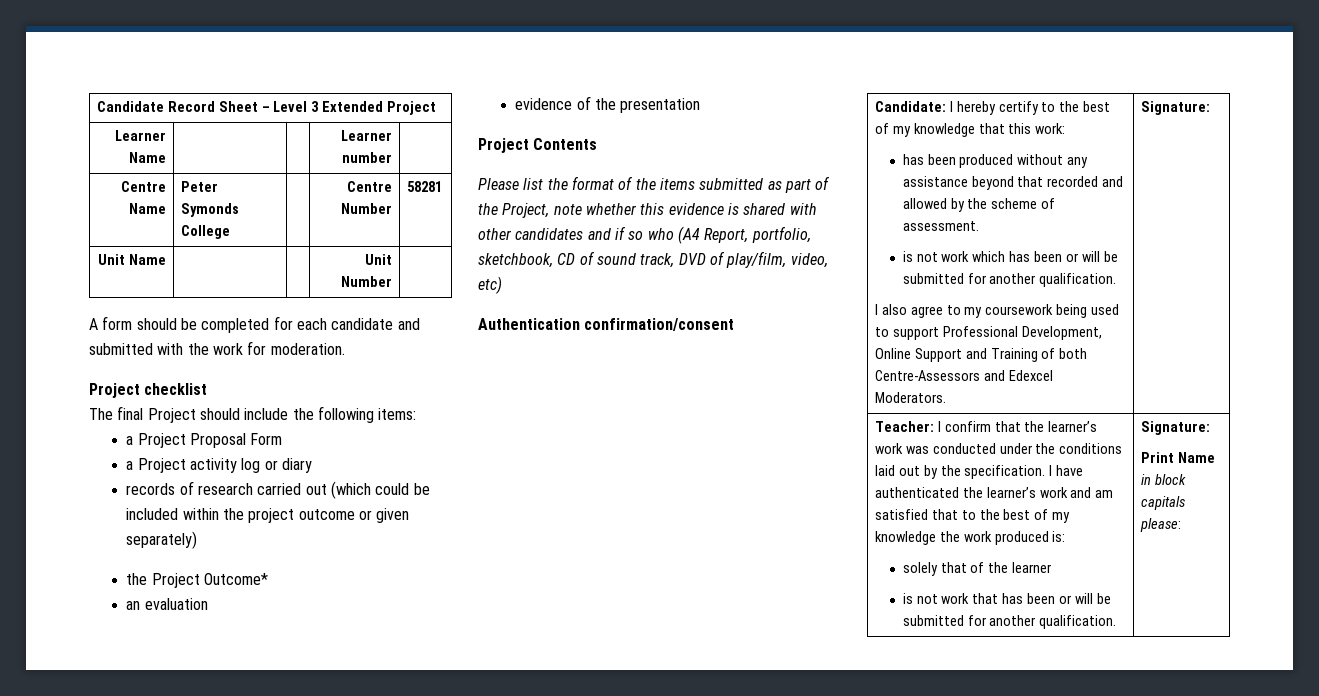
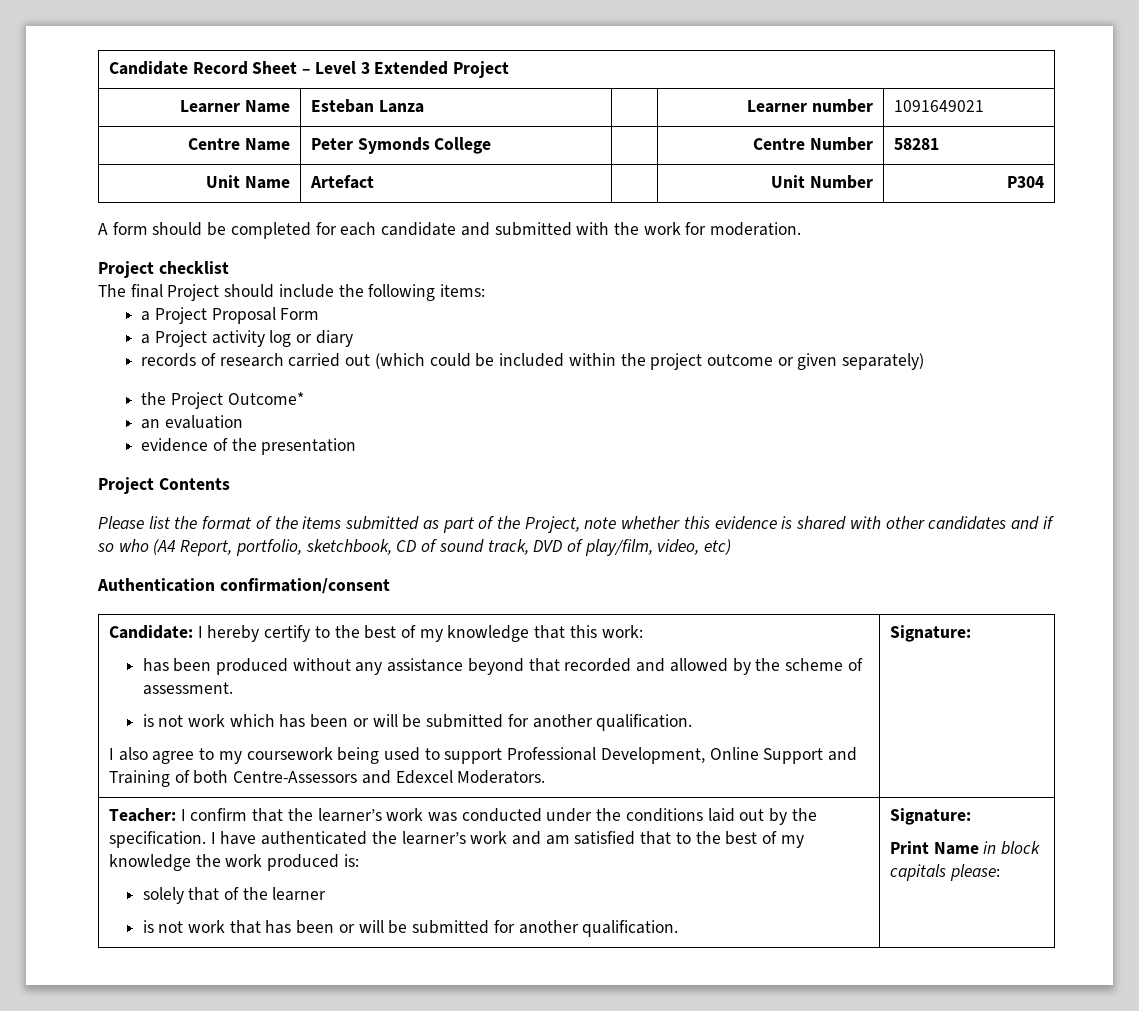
(167, 157) none -> [310,99,424,113] Esteban Lanza
(393, 157) none -> [893,100,984,112] 1091649021
(167, 259) none -> [309,175,374,189] Artefact
(393, 281) none -> [1007,176,1045,188] P304

